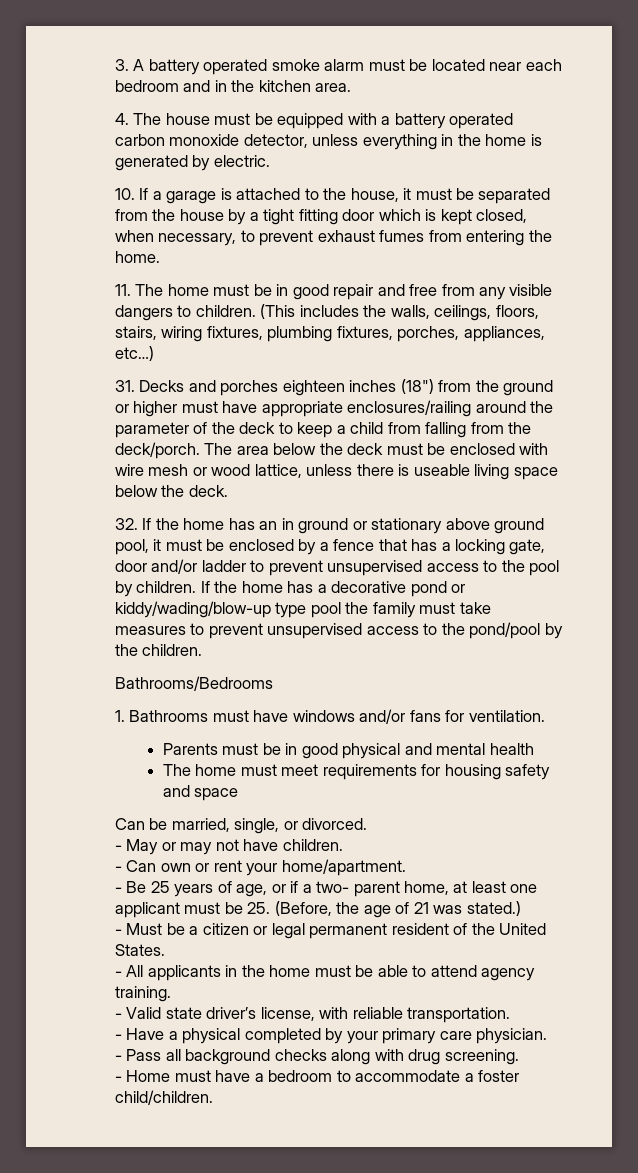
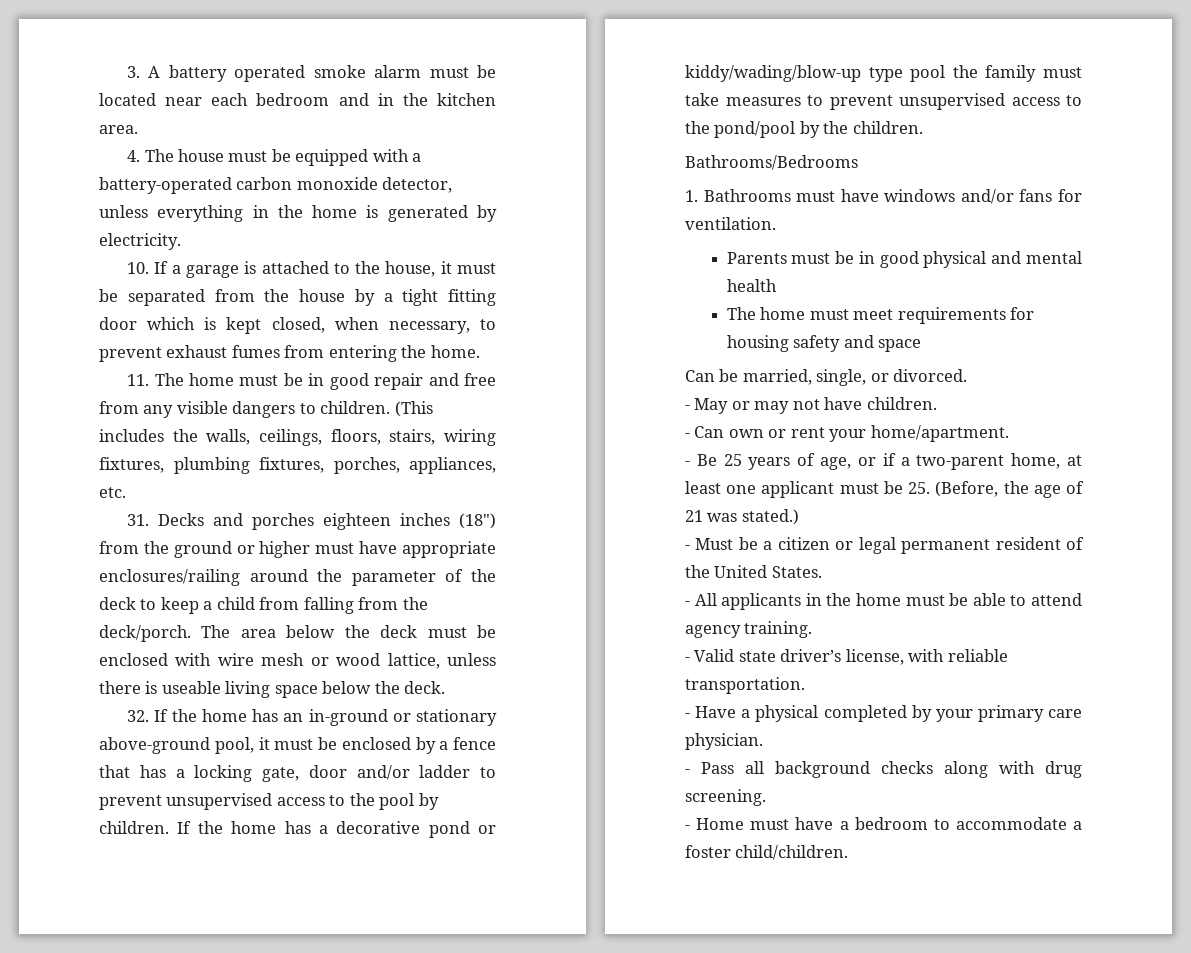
[394,113,514,129] battery operated -> [99,177,232,194] battery-operated
[213,155,270,167] electric. -> [99,233,181,250] electricity.
[115,346,154,361] etc…) -> [99,487,126,498] etc.
[281,518,545,534] in ground or stationary above ground -> [308,709,497,726] [99,737,210,754] in-ground or stationary above-ground
[316,881,400,897] two- parent -> [916,455,1005,470] two-parent

